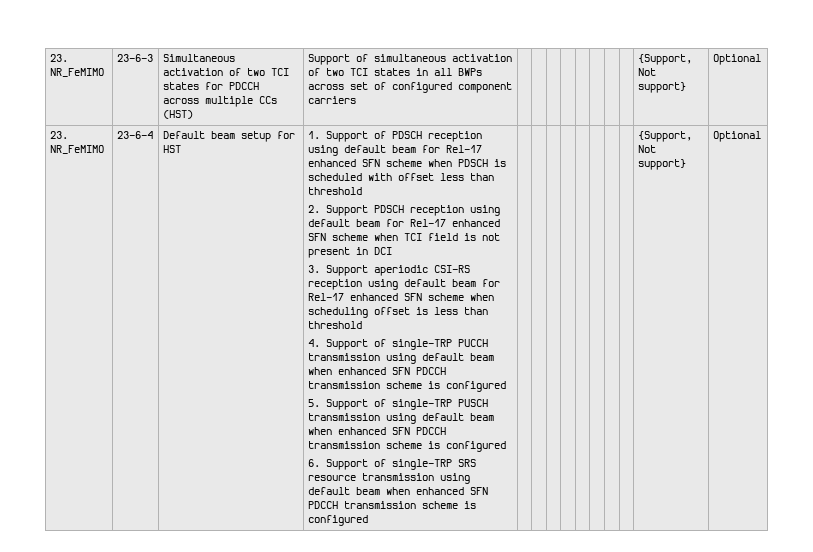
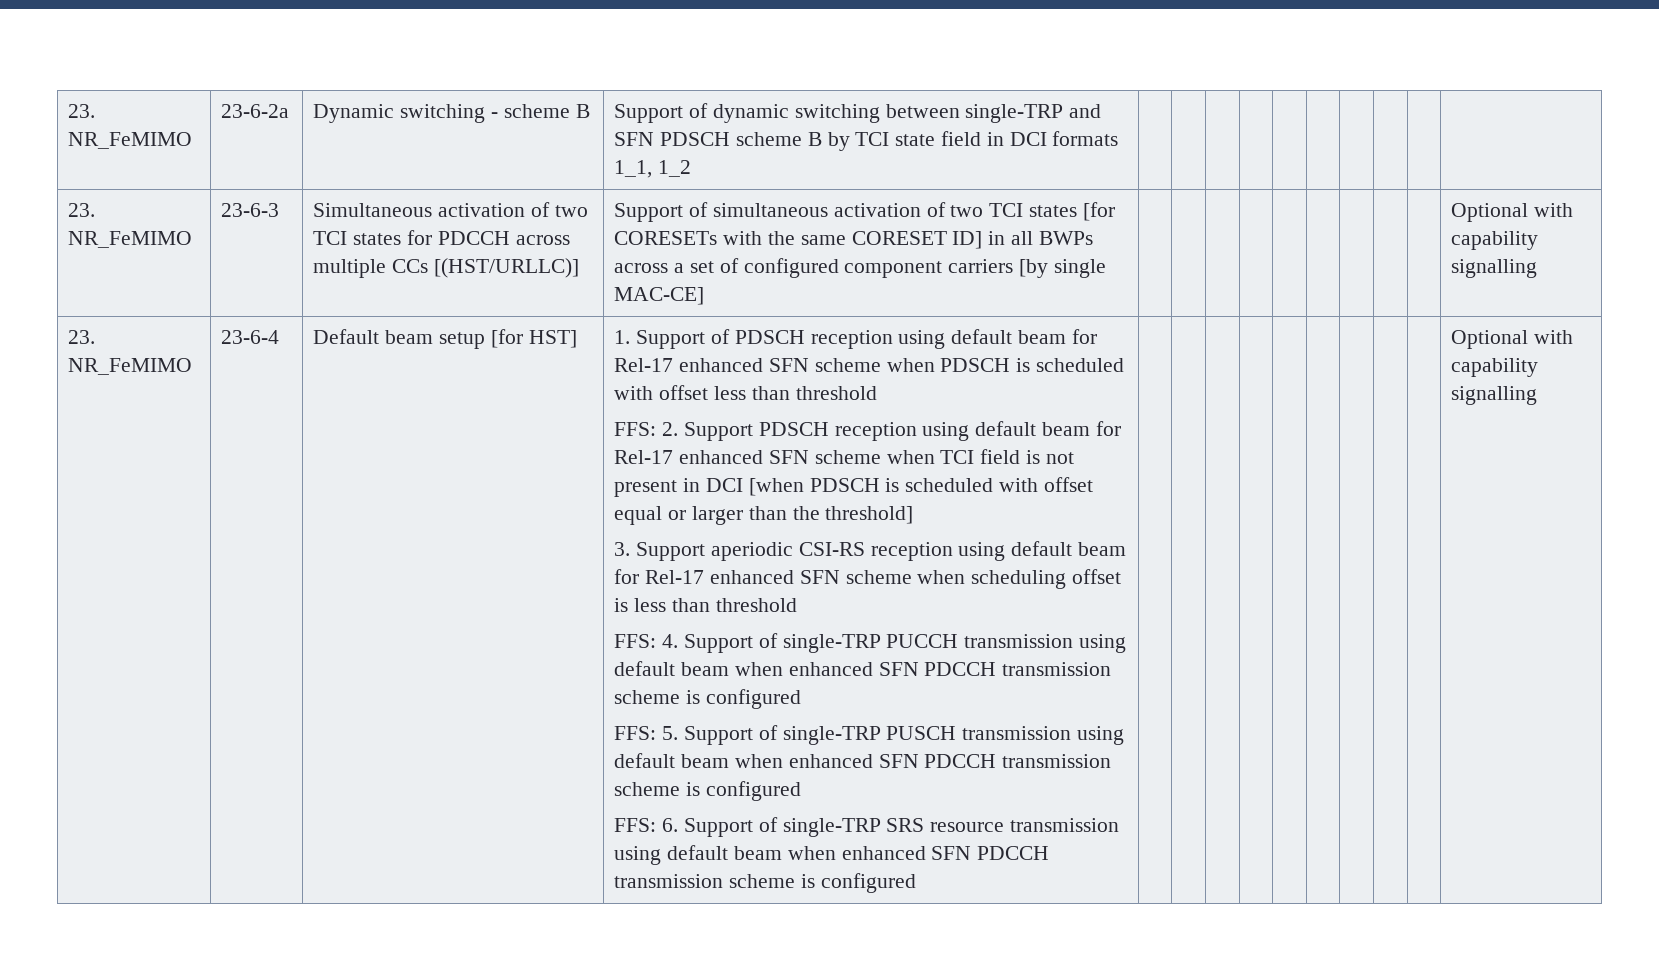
[49,54,68,62] [49,68,104,77] 23. NR_FeMIMO -> [68,104,96,118] [68,132,193,149] [221,104,290,118] [313,104,590,123] [614,103,1102,123] [614,131,1119,151] [614,160,692,178] [68,203,96,217] [68,231,193,248] 23. NR_FeMIMO | 23-6-2a | Dynamic switching - scheme B | Support of dynamic switching between single-TRP and SFN PDSCH scheme B by TCI state field in DCI formats 1_1, 1_2 | | | | | | | | | | // 23. NR_FeMIMO
[162,110,193,119] (HST) -> [434,258,580,278] [(HST/URLLC)]
(410, 72) none -> [1082,202,1115,221] [614,231,983,249] [for CORESETs with the same CORESET ID]
(344, 87) none -> [674,263,685,273] a
[637,54,692,65] [637,68,656,76] [637,82,686,93] [712,54,761,65] | | | | | | | | | {Support, Not support} | Optional -> [1019,259,1106,278] [614,287,705,305] [1451,203,1574,222] [1451,231,1539,250] [1451,259,1538,278] [by single MAC-CE] | | | | | | | | | | Optional with capability signalling
[276,131,295,139] [162,145,181,153] for HST -> [490,329,577,348] [for HST]
(362, 191) none -> [614,422,657,436] FFS:
(392, 251) none -> [748,477,1093,496] [614,506,914,525] [when PDSCH is scheduled with offset equal or larger than the threshold]
(362, 325) none -> [614,634,657,648] FFS:
(506, 386) none -> [614,726,657,740] FFS:
(506, 446) none -> [614,818,657,832] FFS:
[637,131,692,142] [637,145,656,153] [637,159,686,170] [712,131,761,142] {Support, Not support} | Optional -> [1451,330,1574,349] [1451,358,1539,377] [1451,386,1538,405] | Optional with capability signalling

